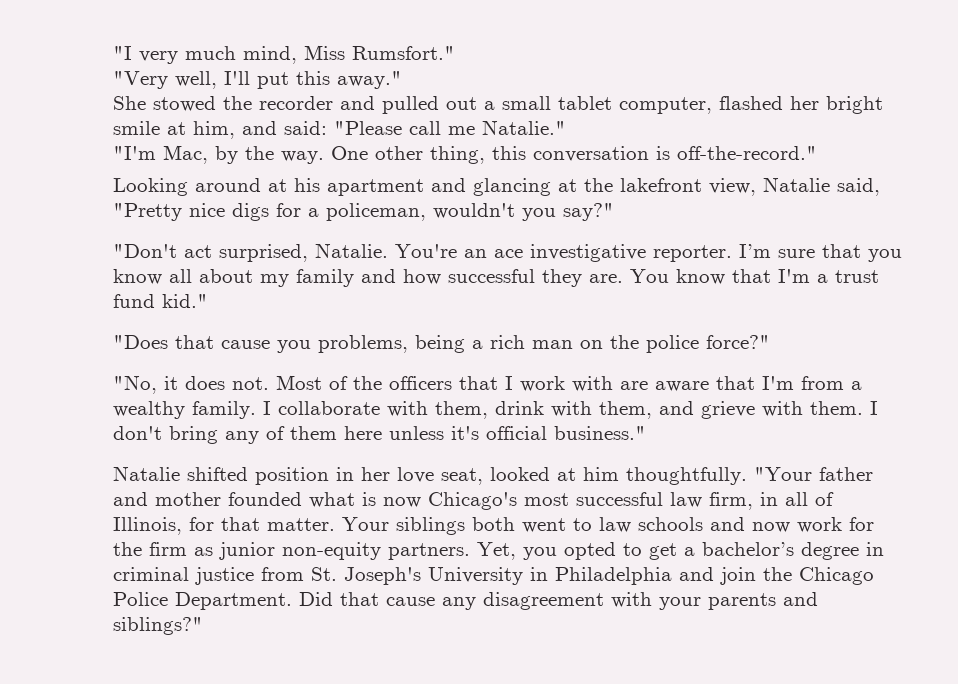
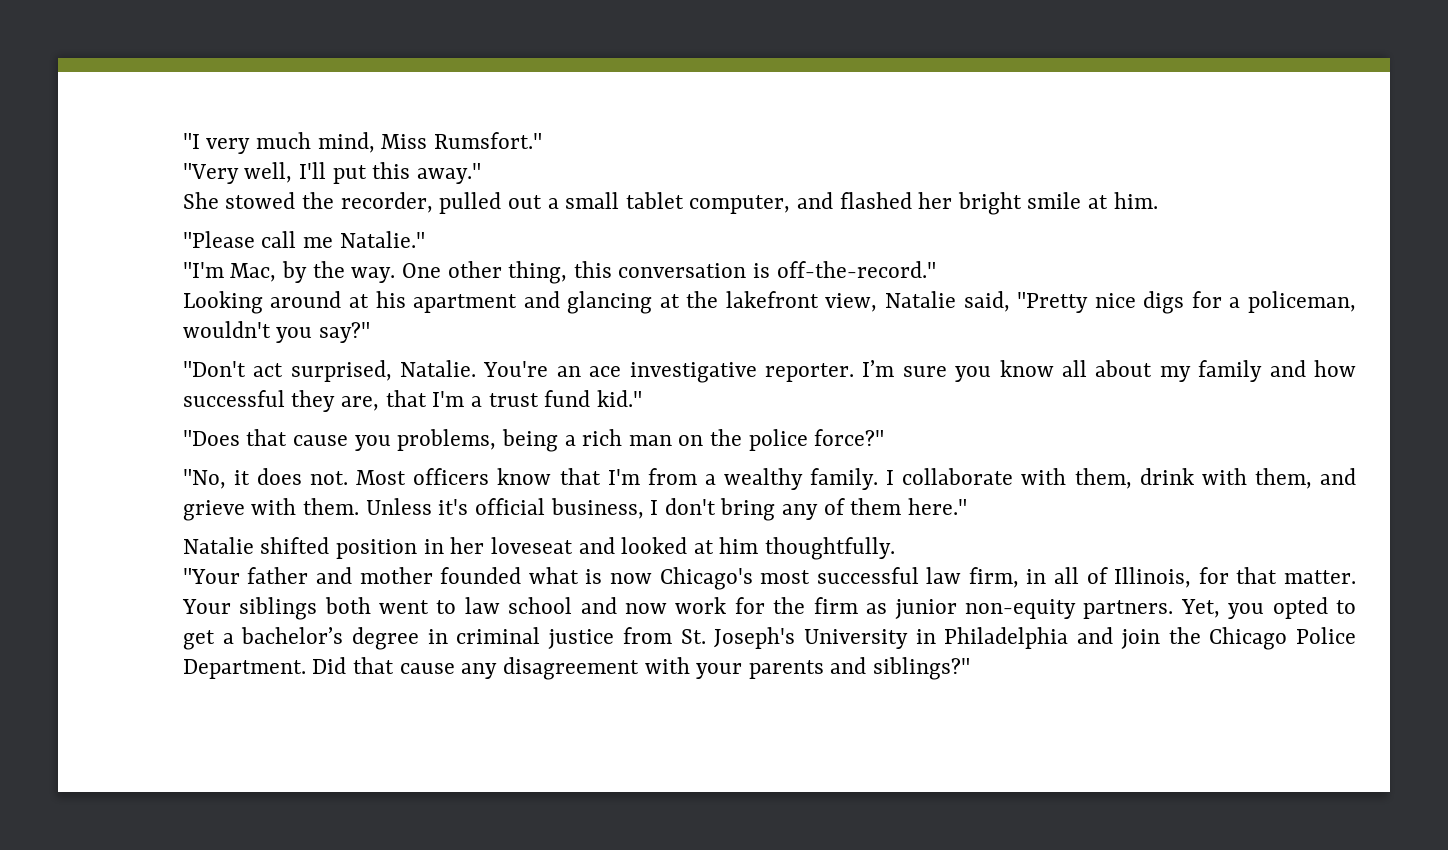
[259,96,376,110] recorder and -> [340,192,433,213] recorder,
(713, 105) none -> [796,192,833,209] and
[193,121,328,139] him, and said: -> [1113,192,1158,209] him. //
[822,244,862,258] that -> (947, 371) none
[589,269,726,285] are. You know -> [341,396,380,411] are,
[329,376,710,392] of the officers that I work with are aware -> [413,468,552,485] officers know
(864, 408) none -> [365,498,644,519] Unless it's official business,
[344,426,647,440] here unless it's official business." -> [907,498,967,515] here."
[397,467,484,485] love seat, -> [490,537,615,554] loveseat and
(748, 476) none -> (895, 548) //
[638,517,704,531] schools -> [508,597,573,614] school

